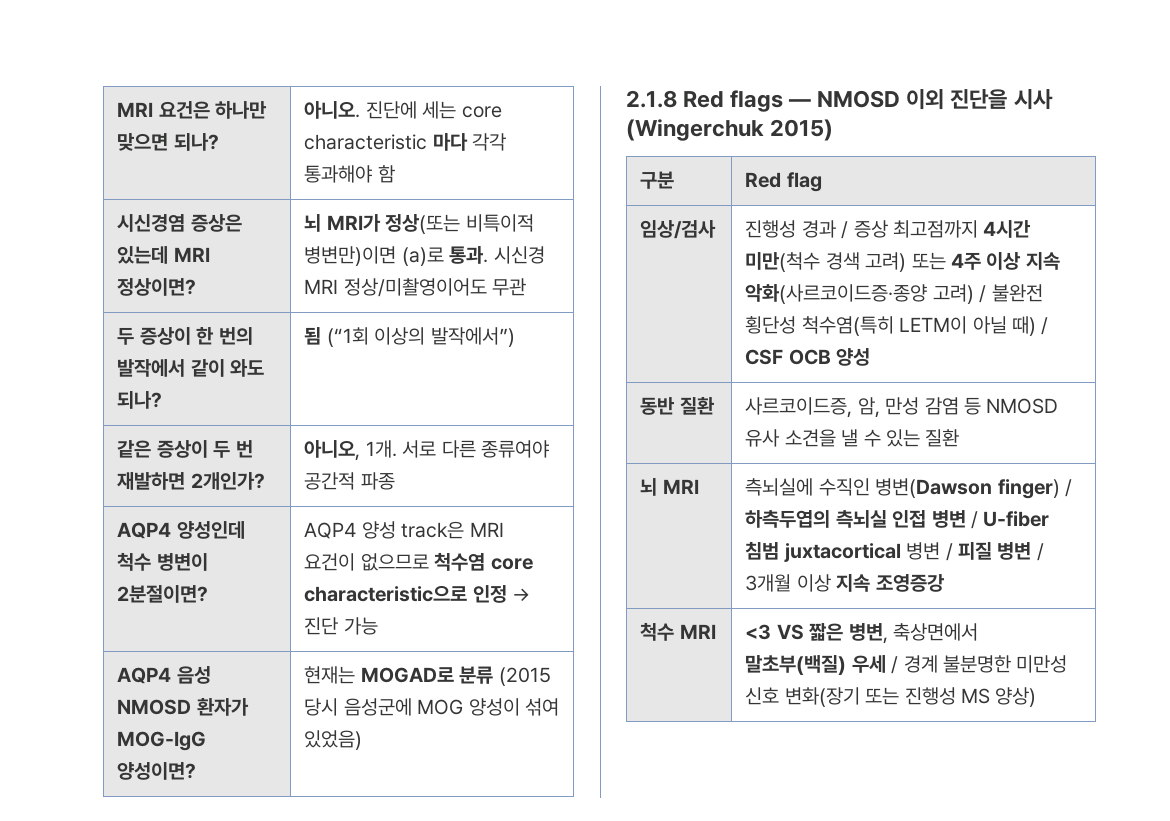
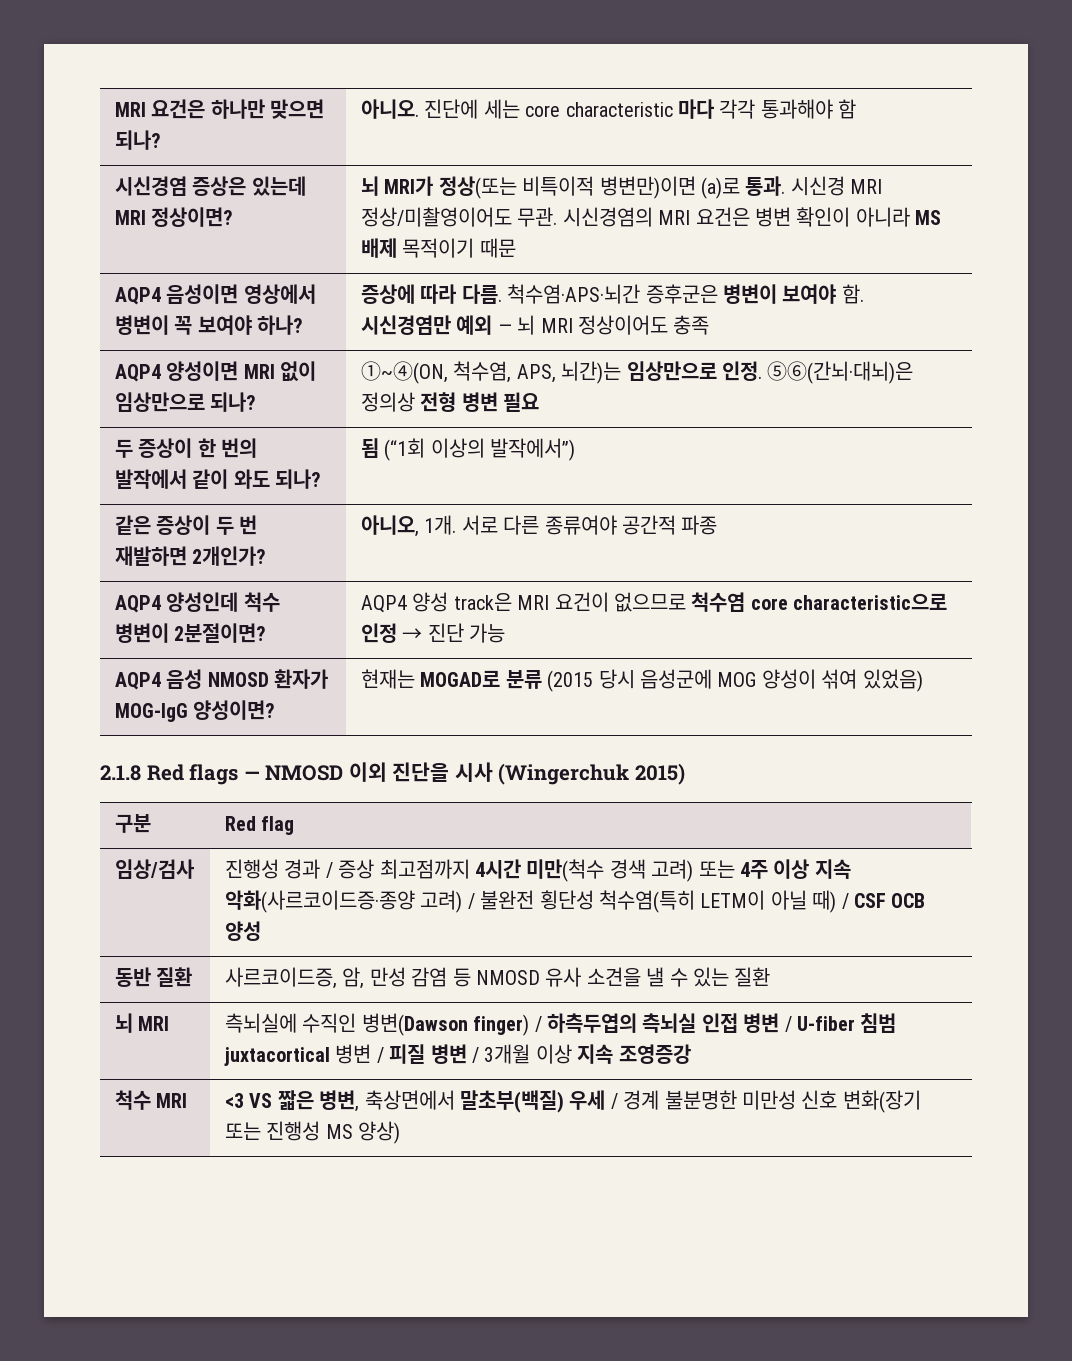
[492,278,527,296] 무관 -> [517,207,942,227] [361,238,516,258] [115,284,316,305] [115,315,304,335] [361,284,864,304] [361,315,710,335] [115,361,317,382] [115,392,257,412] [361,361,914,384] [361,392,540,412] 무관. 시신경염의 MRI 요건은 병변 확인이 아니라 MS 배제 목적이기 때문 // AQP4 음성이면 영상에서 병변이 꼭 보여야 하나? | 증상에 따라 다름. 척수염·APS·뇌간 증후군은 병변이 보여야 함. 시신경염만 예외 — 뇌 MRI 정상이어도 충족 // AQP4 양성이면 MRI 없이 임상만으로 되나? | ①~④(ON, 척수염, APS, 뇌간)는 임상만으로 인정. ⑤⑥(간뇌·대뇌)은 정의상 전형 병변 필요

